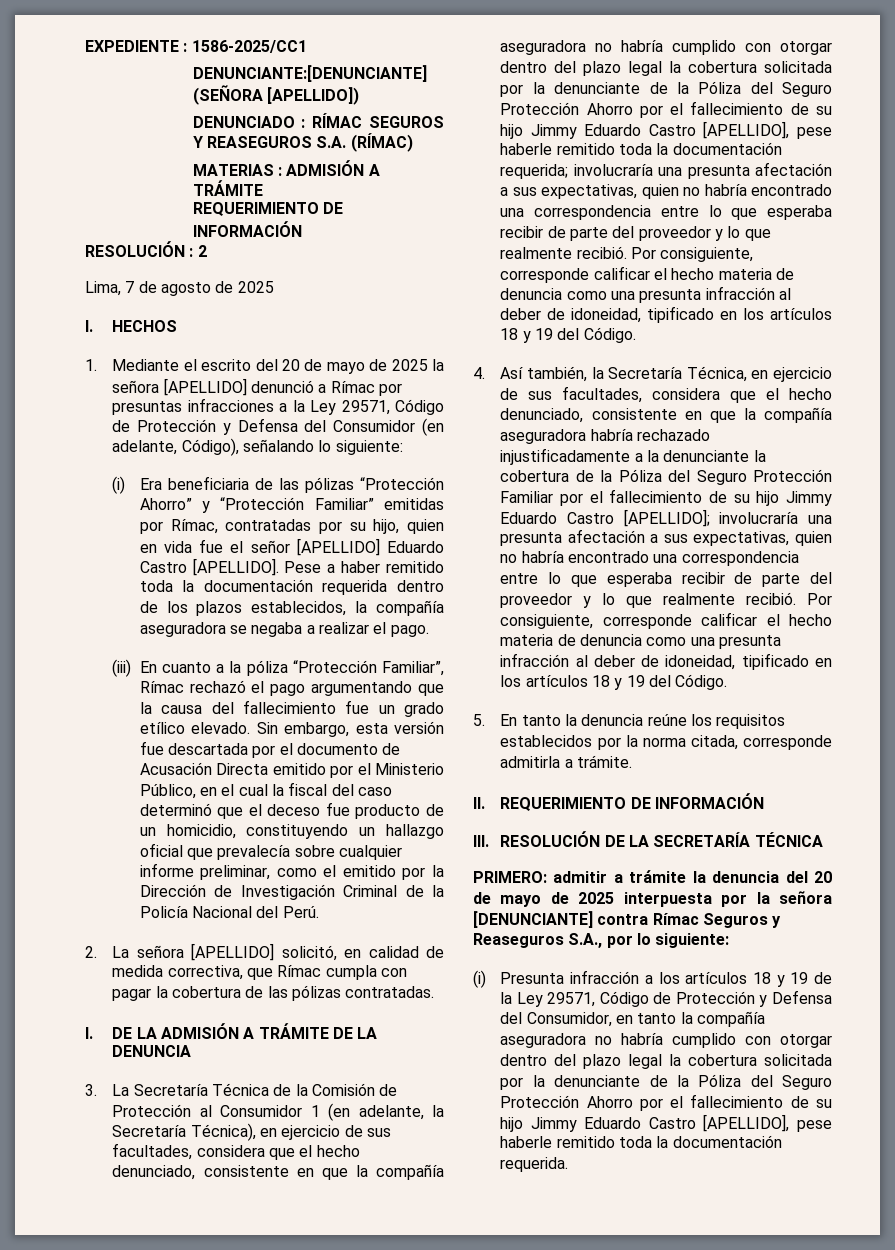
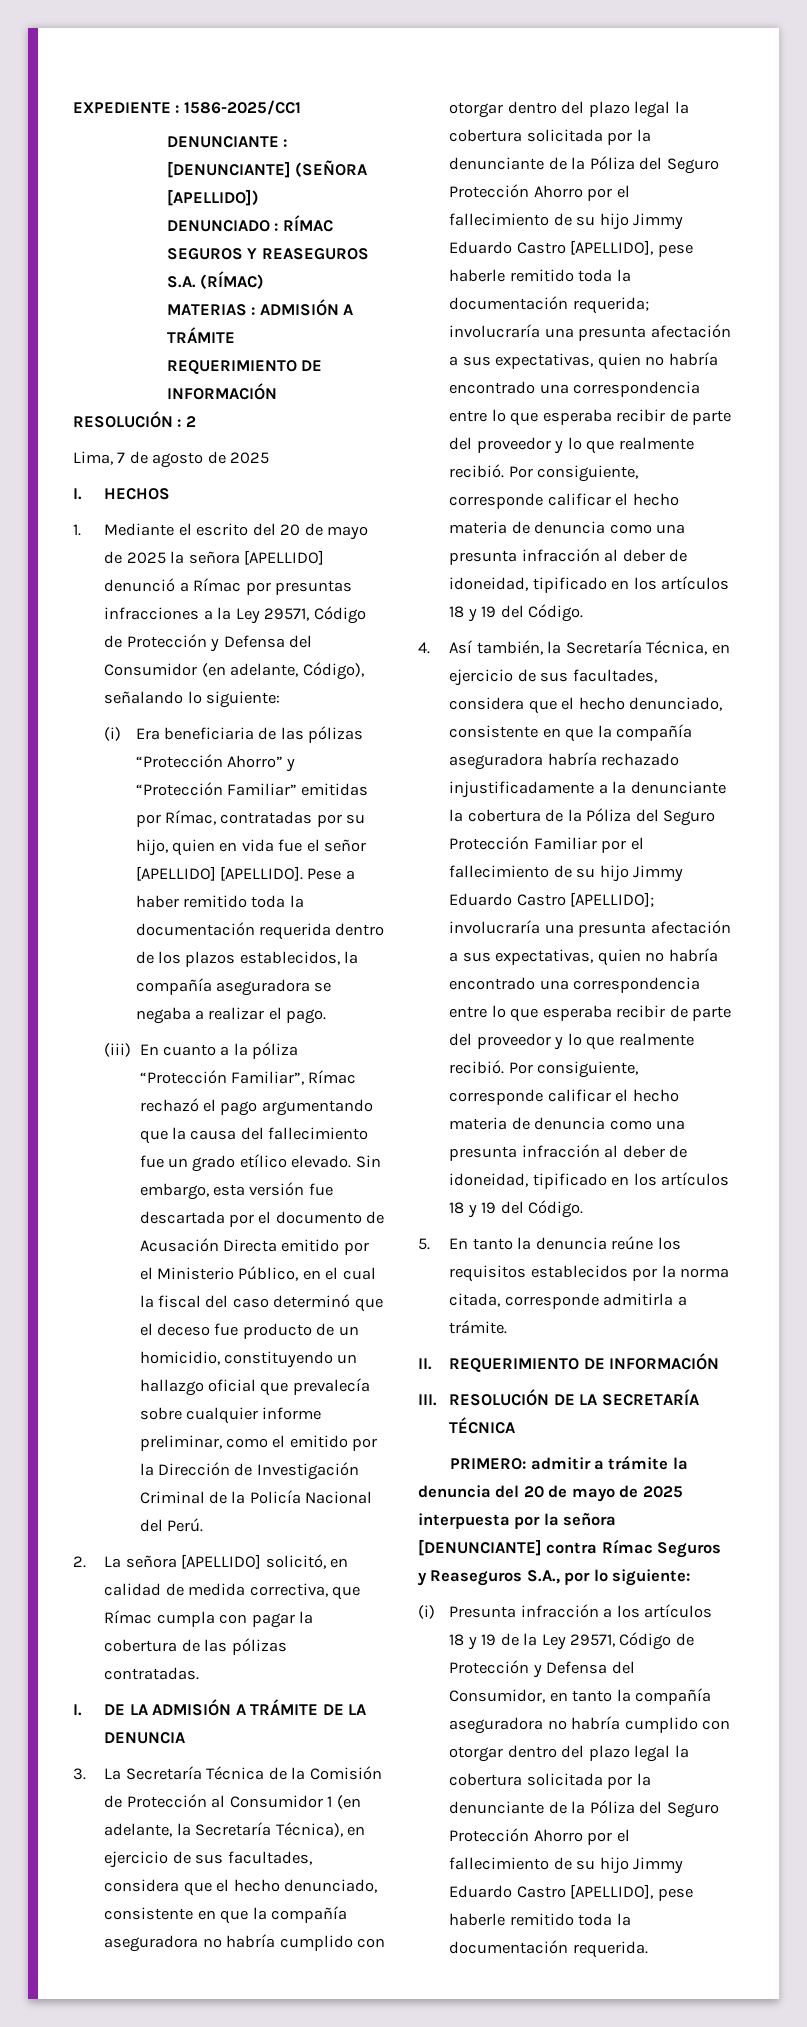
[192,65,427,82] DENUNCIANTE:[DENUNCIANTE] -> [166,136,288,148] [166,161,291,178] DENUNCIANTE : [DENUNCIANTE]
[387,541,444,553] [139,561,187,573] Eduardo Castro -> (216, 873) none

